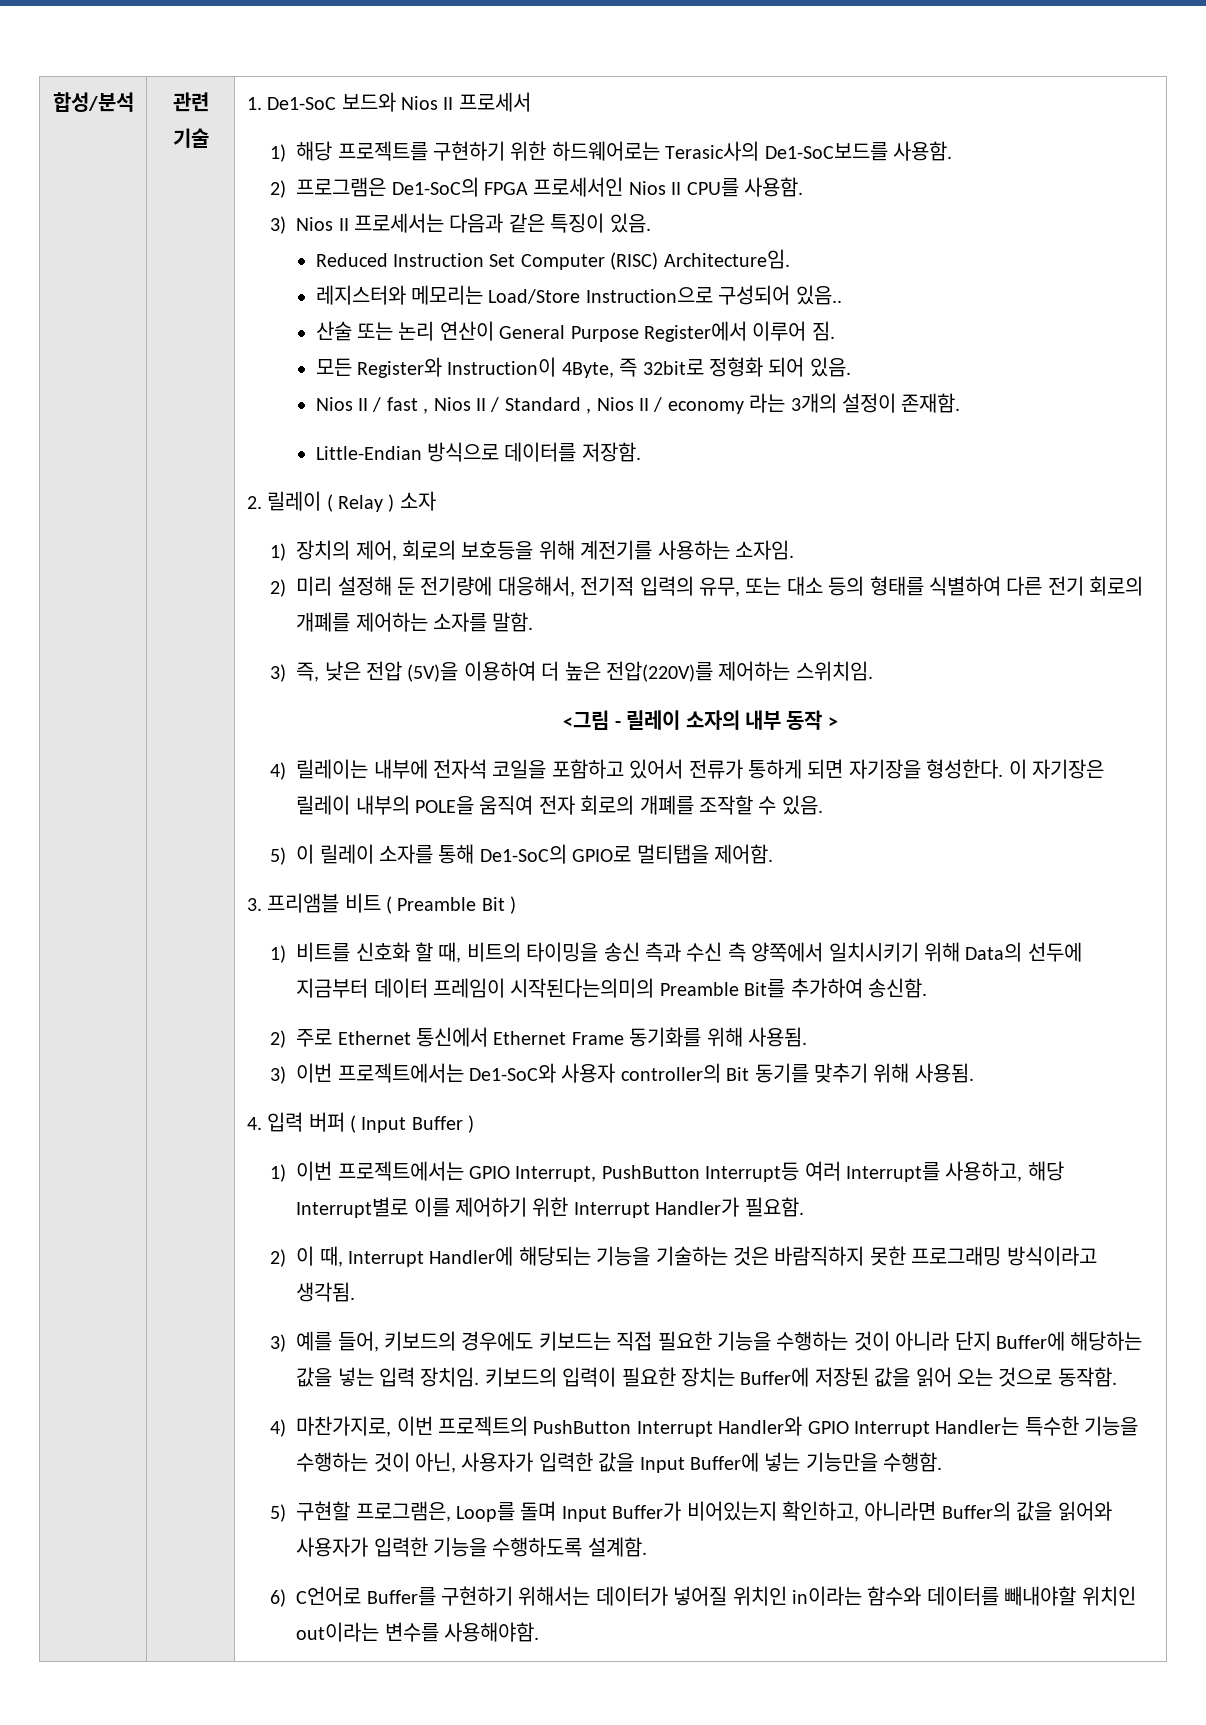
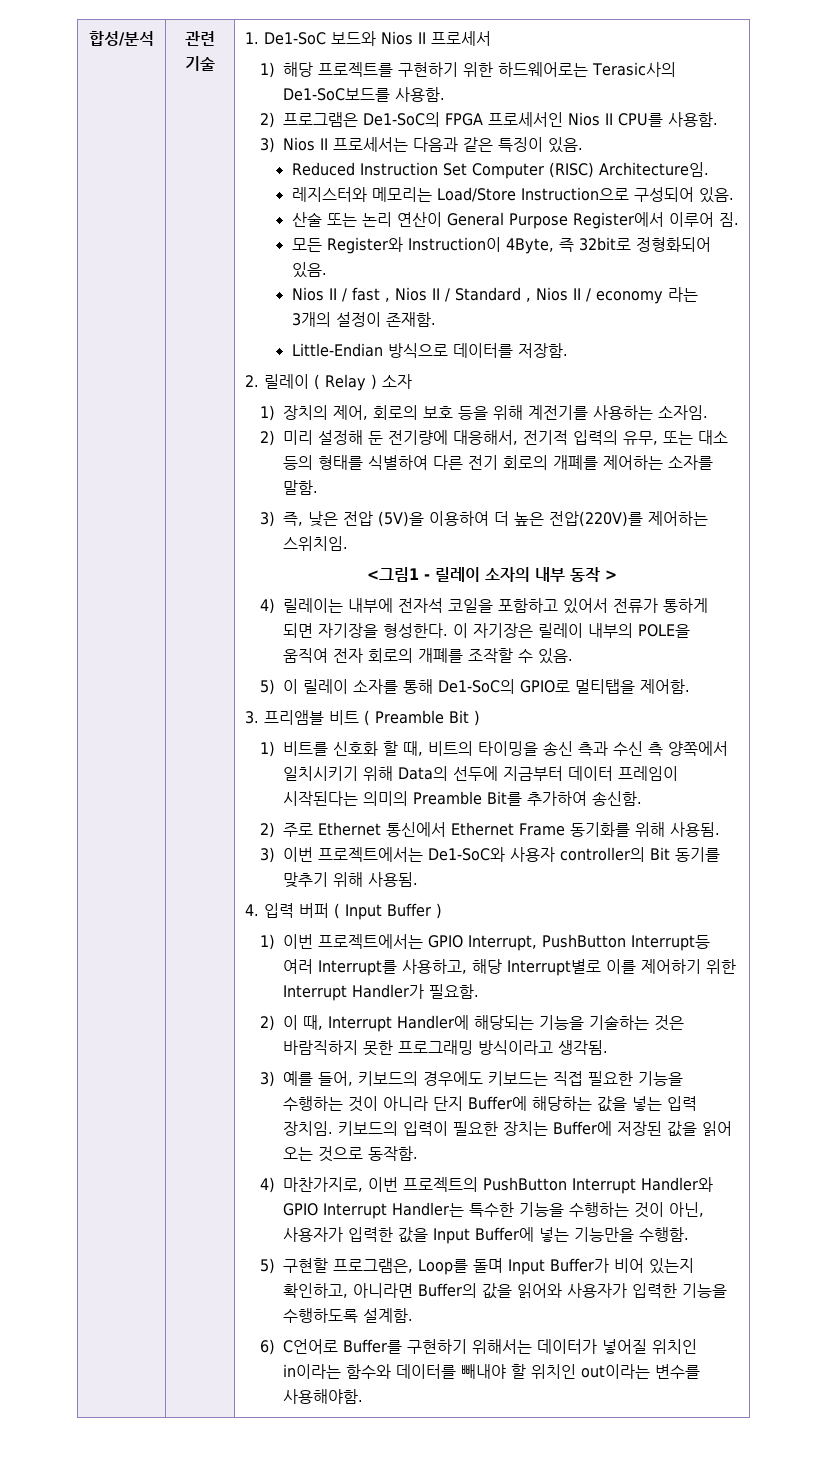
[795,285,842,305] 있음.. -> [698,187,734,203] 있음.
[708,357,805,377] 정형화 되어 -> [635,237,711,252] 정형화되어
[461,541,534,560] 보호등을 -> [422,406,488,420] 보호 등을
[563,710,610,730] <그림 -> [367,567,419,582] <그림1
[510,978,655,998] 시작된다는의미의 -> [282,791,408,806] 시작된다는 의미의
[686,1501,777,1521] 비어있는지 -> [613,1258,694,1274] 비어 있는지
[1004,1586,1077,1606] 빼내야할 -> [460,1364,526,1379] 빼내야 할

